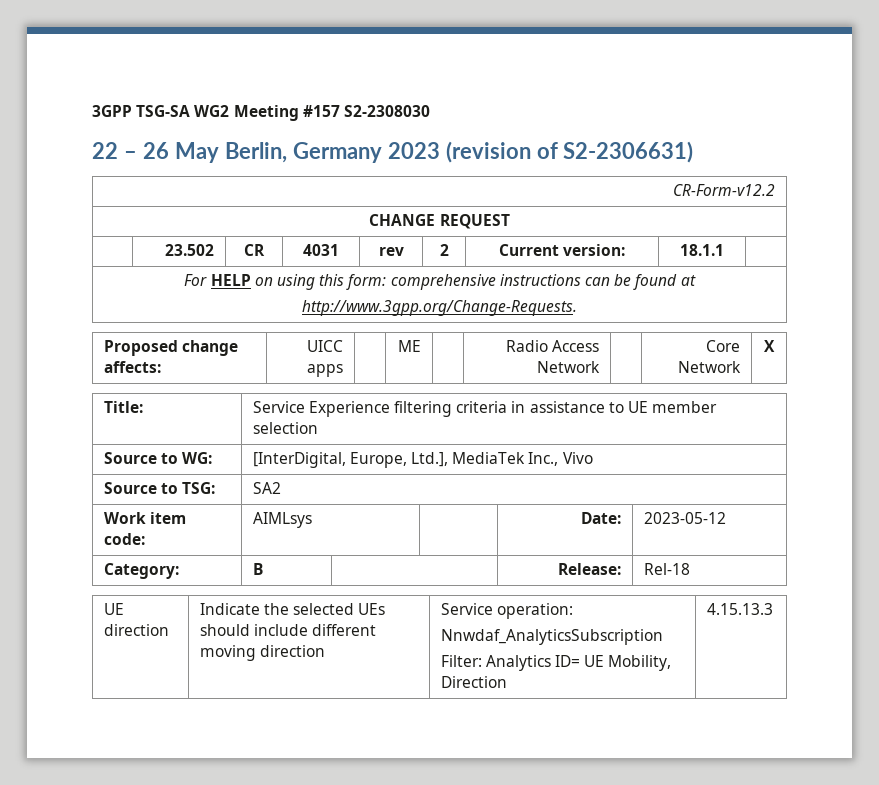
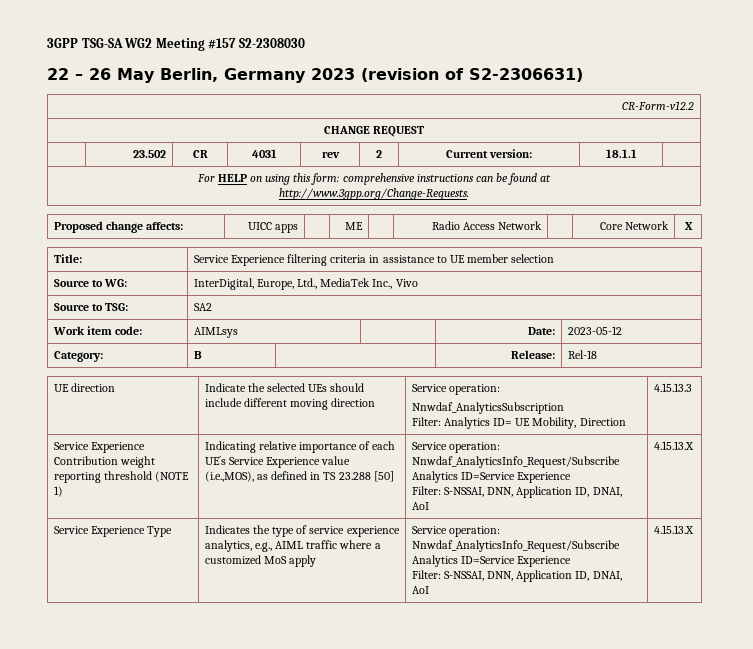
[252,452,448,468] [InterDigital, Europe, Ltd.], -> [193,278,318,290] InterDigital, Europe, Ltd.,
(773, 609) none -> [53,442,146,453] [53,456,156,468] [53,471,190,483] [53,486,63,497] [204,441,396,453] [204,456,351,468] [204,471,394,482] [411,442,501,453] [411,456,620,468] [411,471,572,483] [411,486,622,498] [411,502,429,510] [653,441,694,450] [53,526,173,537] [204,525,400,537] [204,540,381,552] [204,555,317,567] [411,526,501,537] [411,540,620,552] [411,555,572,567] [411,570,622,582] [411,586,429,594] [653,525,694,534] // Service Experience Contribution weight reporting threshold (NOTE 1) | Indicating relative importance of each UE´s Service Experience value (i.e.,MOS), as defined in TS 23.288 [50] | Service operation: Nnwdaf_AnalyticsInfo_Request/Subscribe Analytics ID=Service Experience // Filter: S-NSSAI, DNN, Application ID, DNAI, AoI | 4.15.13.X // Service Experience Type | Indicates the type of service experience analytics, e.g., AIML traffic where a customized MoS apply | Service operation: Nnwdaf_AnalyticsInfo_Request/Subscribe Analytics ID=Service Experience // Filter: S-NSSAI, DNN, Application ID, DNAI, AoI | 4.15.13.X

